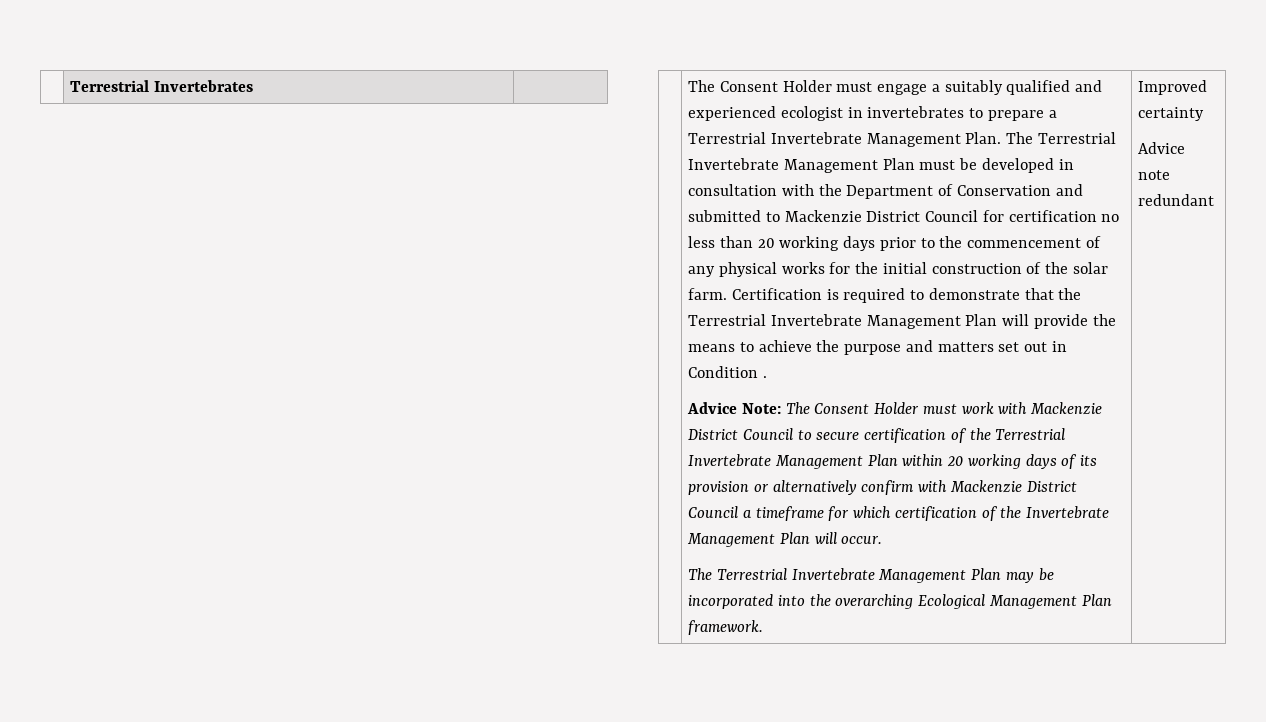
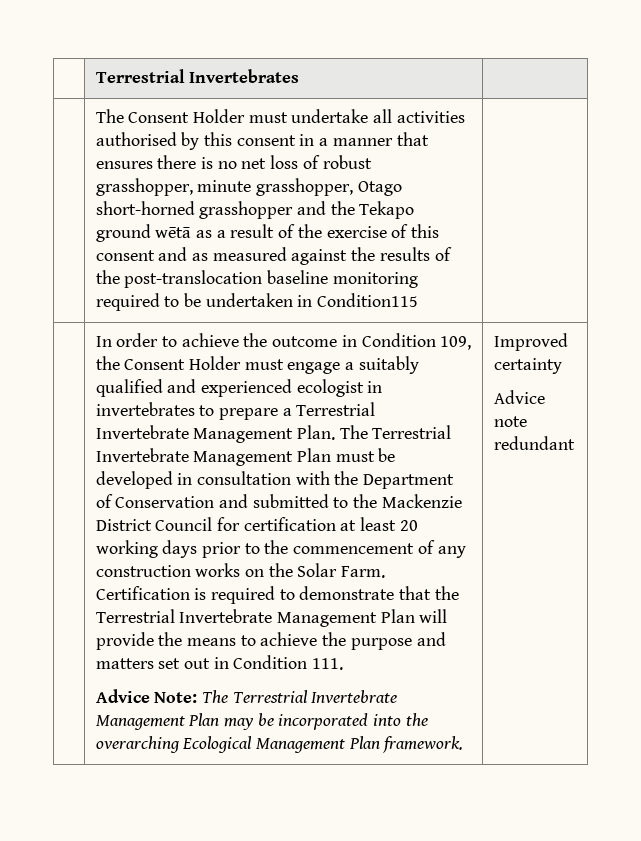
(873, 87) none -> [291,109,465,123] [95,132,429,150] [95,155,372,169] [95,178,402,196] [95,201,415,219] [95,224,440,242] [95,247,452,265] [95,270,418,288] [95,293,419,311] [95,333,472,350] [95,356,284,370] undertake all activities authorised by this consent in a manner that ensures there is no net loss of robust grasshopper, minute grasshopper, Otago short-horned grasshopper and the Tekapo ground wētā as a result of the exercise of this consent and as measured against the results of the post-translocation baseline monitoring required to be undertaken in Condition115 | // | In order to achieve the outcome in Condition 109, the Consent Holder must
(780, 217) none -> [353,494,378,508] the
[1101,214,1120,222] [688,236,753,248] no less than -> [340,517,397,531] at least
[718,262,1108,277] [688,288,728,300] physical works for the initial construction of the solar farm. -> [95,563,386,578] construction works on the Solar Farm.
[762,376,767,378] . -> [312,658,344,670] 111.
[814,402,1102,415] [688,428,1066,443] [688,454,1097,469] [688,480,1077,495] [688,506,1109,521] [687,532,883,547] [688,568,713,580] Consent Holder must work with Mackenzie District Council to secure certification of the Terrestrial Invertebrate Management Plan within 20 working days of its provision or alternatively confirm with Mackenzie District Council a timeframe for which certification of the Invertebrate Management Plan will occur. // The -> (229, 696) none

